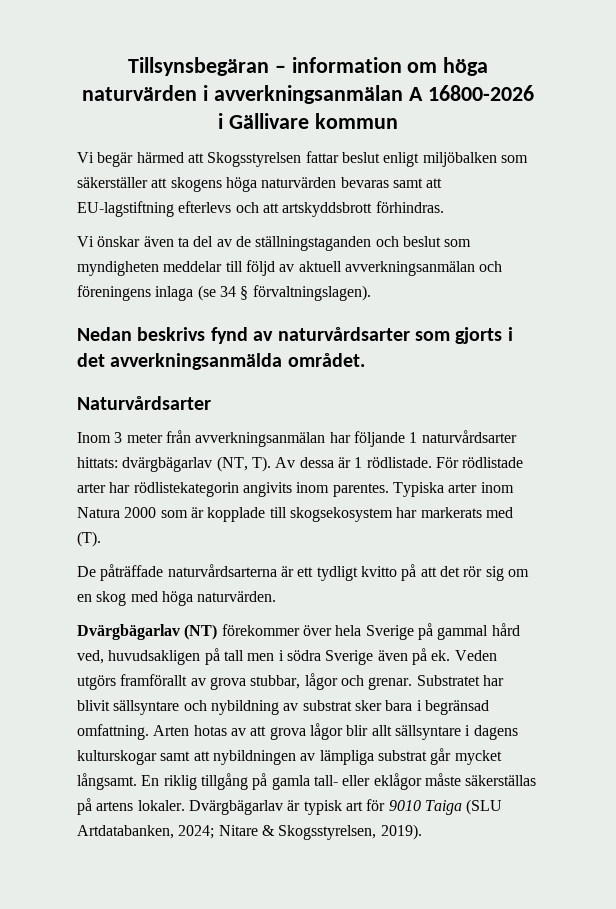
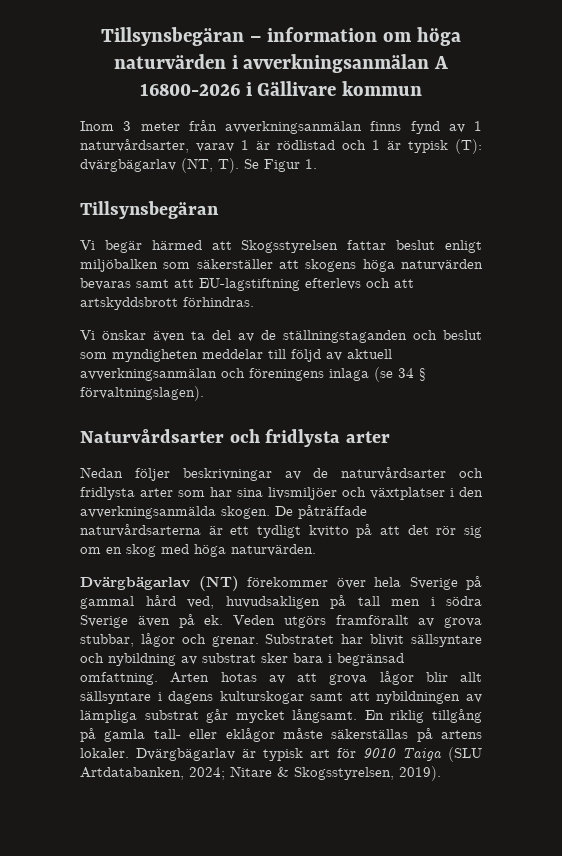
(398, 121) none -> [80,120,482,134] [80,139,482,154] [80,158,317,173] [80,201,219,219] // Inom 3 meter från avverkningsanmälan finns fynd av 1 naturvårdsarter, varav 1 är rödlistad och 1 är typisk (T): dvärgbägarlav (NT, T). Se Figur 1. // Tillsynsbegäran
[77,327,513,344] [77,353,365,370] [77,396,211,410] [77,430,517,447] [77,456,524,472] [77,482,514,497] [77,507,513,522] [77,531,101,547] Nedan beskrivs fynd av naturvårdsarter som gjorts i det avverkningsanmälda området. // Naturvårdsarter // Inom 3 meter från avverkningsanmälan har följande 1 naturvårdsarter hittats: dvärgbägarlav (NT, T). Av dessa är 1 rödlistade. För rödlistade arter har rödlistekategorin angivits inom parentes. Typiska arter inom Natura 2000 som är kopplade till skogsekosystem har markerats med (T). // -> [80,429,391,447] [80,467,483,481] [80,487,483,500] [80,506,270,519] Naturvårdsarter och fridlysta arter // Nedan följer beskrivningar av de naturvårdsarter och fridlysta arter som har sina livsmiljöer och växtplatser i den avverkningsanmälda skogen.

